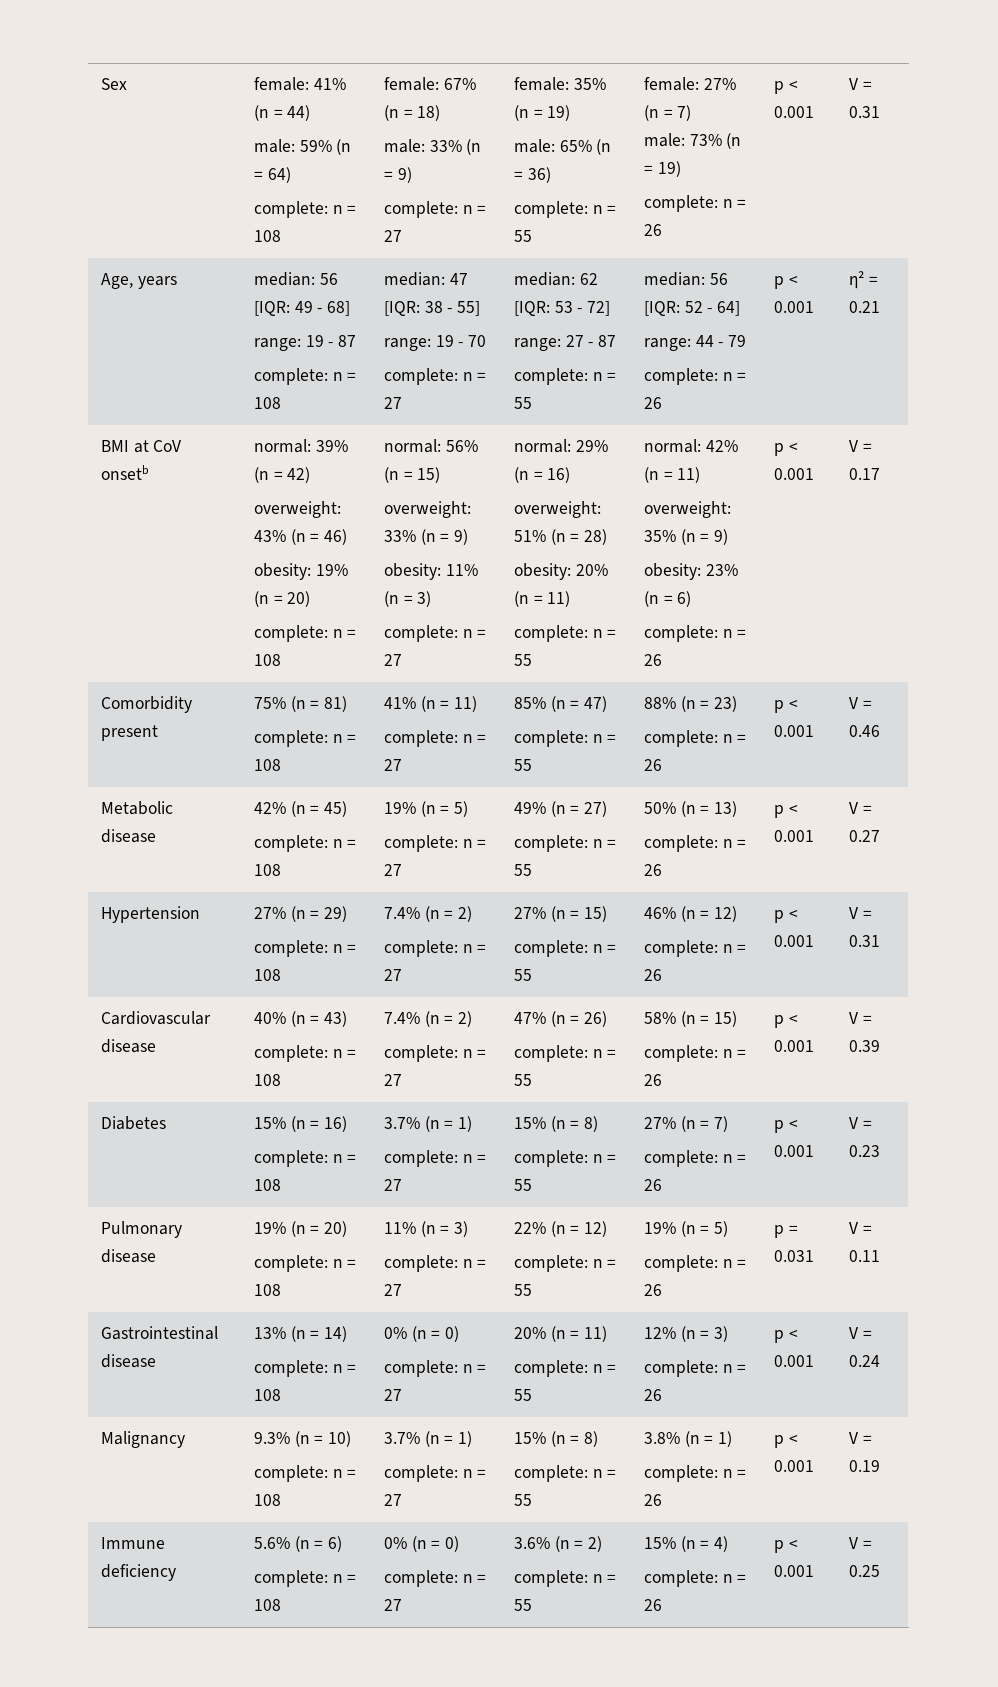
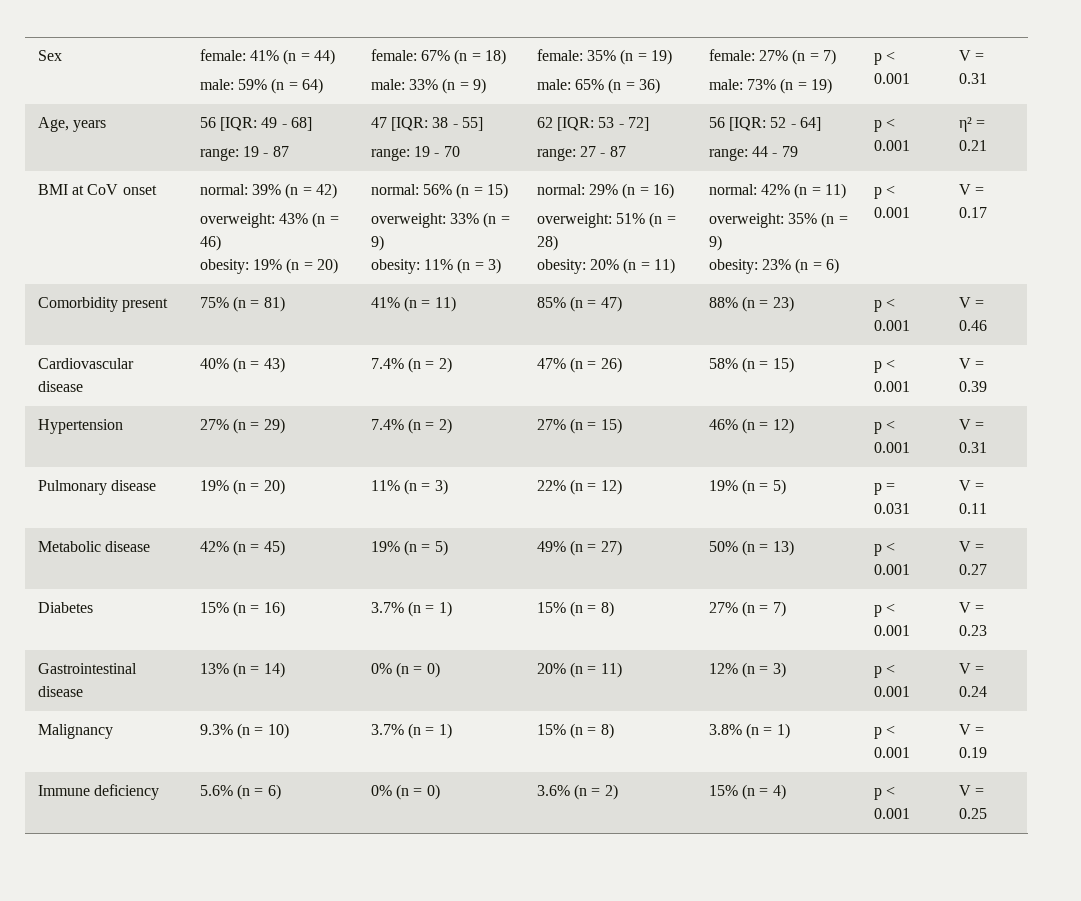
[253,201,357,218] [253,230,281,242] // complete: n = 108 -> (324, 86) none
[383,201,487,218] [383,230,402,242] // complete: n = 27 -> (487, 86) none
[513,201,617,218] [513,230,532,242] // complete: n = 55 -> (661, 86) none
[643,195,747,212] [643,224,662,236] // complete: n = 26 -> (833, 86) none
[253,272,315,286] median: -> (107, 126) none
[253,368,357,385] [253,397,281,409] [383,272,445,286] // complete: n = 108 | median: -> (289, 151) |
[383,368,487,385] [383,397,402,409] [513,272,575,286] // complete: n = 27 | median: -> (460, 151) |
[513,368,617,385] [513,397,532,409] [643,272,705,286] // complete: n = 55 | median: -> (626, 151) |
[643,368,747,385] [643,397,662,409] // complete: n = 26 -> (798, 151) none
[100,465,149,480] onsetb -> [122,185,157,195] onset
[253,625,357,642] [253,654,281,666] // complete: n = 108 -> (339, 266) none
[383,625,487,642] [383,654,402,666] // complete: n = 27 -> (502, 266) none
[513,625,617,642] [513,654,532,666] // complete: n = 55 -> (676, 266) none
[643,625,747,642] [643,654,662,666] // complete: n = 26 -> (840, 266) none
[253,730,357,747] [253,759,281,771] // complete: n = 108 -> (285, 304) none
[383,730,487,747] [383,759,402,771] // complete: n = 27 -> (456, 304) none
[513,730,617,747] [513,759,532,771] // complete: n = 55 -> (622, 304) none
[643,730,747,747] [643,759,662,771] // complete: n = 26 -> (794, 304) none
(880, 731) none -> [37,358,134,369] [37,381,83,392] [199,357,285,373] [370,357,452,373] [536,357,622,373] [708,357,794,373] [873,359,896,373] [873,381,910,392] [958,358,985,369] [958,381,987,392] [37,419,123,434] [199,418,285,434] [370,418,452,434] [536,418,622,434] [708,418,794,434] [873,420,896,434] [873,442,910,453] [958,419,985,430] [958,442,987,453] [37,480,157,495] [199,479,285,495] [370,479,448,495] [536,479,622,495] [708,479,786,495] [873,483,896,495] [873,503,910,514] [958,480,985,491] [958,503,987,514] // Cardiovascular disease | 40% (n = 43) | 7.4% (n = 2) | 47% (n = 26) | 58% (n = 15) | p < 0.001 | V = 0.39 // Hypertension | 27% (n = 29) | 7.4% (n = 2) | 27% (n = 15) | 46% (n = 12) | p < 0.001 | V = 0.31 // Pulmonary disease | 19% (n = 20) | 11% (n = 3) | 22% (n = 12) | 19% (n = 5) | p = 0.031 | V = 0.11
[253,835,357,852] [253,864,281,876] [383,801,469,817] [383,835,487,852] [383,864,402,876] // complete: n = 108 | 19% (n = 5) // complete: n = 27 -> [370,540,448,556] | 19% (n = 5)
[513,835,617,852] [513,864,532,876] // complete: n = 55 -> (622, 548) none
[643,835,747,852] [643,864,662,876] // complete: n = 26 -> (794, 548) none
[100,906,200,923] [253,906,348,922] [253,940,357,957] [253,969,281,981] [383,906,473,922] [383,940,487,957] [383,969,402,981] [513,906,608,922] [513,940,617,957] [513,969,532,981] [643,906,738,922] [643,940,747,957] [643,969,662,981] [773,909,798,923] [773,935,814,947] [848,907,872,919] [848,935,880,947] [100,1011,211,1025] [100,1039,156,1053] [253,1011,348,1027] [253,1045,357,1062] [253,1074,281,1086] [383,1011,473,1027] [383,1045,487,1062] [383,1074,402,1086] [513,1011,608,1027] [513,1045,617,1062] [513,1074,532,1086] [643,1011,738,1027] [643,1045,747,1062] [643,1074,662,1086] [773,1014,798,1028] [773,1040,814,1052] [848,1012,872,1024] [848,1040,880,1052] // Hypertension | 27% (n = 29) // complete: n = 108 | 7.4% (n = 2) // complete: n = 27 | 27% (n = 15) // complete: n = 55 | 46% (n = 12) // complete: n = 26 | p < 0.001 | V = 0.31 // Cardiovascular disease | 40% (n = 43) // complete: n = 108 | 7.4% (n = 2) // complete: n = 27 | 47% (n = 26) // complete: n = 55 | 58% (n = 15) // complete: n = 26 | p < 0.001 | V = 0.39 -> (987, 569) none
[253,1150,357,1167] [253,1179,281,1191] [383,1116,473,1132] [383,1150,487,1167] [383,1179,402,1191] [513,1116,599,1132] [513,1150,617,1167] [513,1179,532,1191] [643,1116,729,1132] [643,1150,747,1167] [643,1179,662,1191] // complete: n = 108 | 3.7% (n = 1) // complete: n = 27 | 15% (n = 8) // complete: n = 55 | 27% (n = 7) // complete: n = 26 -> [370,601,452,617] [536,601,614,617] [708,601,786,617] | 3.7% (n = 1) | 15% (n = 8) | 27% (n = 7)
[100,1221,182,1238] [100,1249,156,1263] [253,1221,348,1237] [253,1255,357,1272] [253,1284,281,1296] [383,1221,469,1237] [383,1255,487,1272] [383,1284,402,1296] [513,1221,608,1237] [513,1255,617,1272] [513,1284,532,1296] [643,1221,729,1237] [643,1255,747,1272] [643,1284,662,1296] [773,1225,798,1238] [773,1250,814,1262] [848,1222,872,1234] [848,1250,880,1262] // Pulmonary disease | 19% (n = 20) // complete: n = 108 | 11% (n = 3) // complete: n = 27 | 22% (n = 12) // complete: n = 55 | 19% (n = 5) // complete: n = 26 | p = 0.031 | V = 0.11 -> (987, 630) none
[253,1360,357,1377] [253,1389,281,1401] [383,1326,460,1342] [383,1360,487,1377] [383,1389,402,1401] [513,1326,608,1342] [513,1360,617,1377] [513,1389,532,1401] // complete: n = 108 | 0% (n = 0) // complete: n = 27 | 20% (n = 11) // complete: n = 55 -> [370,662,440,678] [536,662,622,678] | 0% (n = 0) | 20% (n = 11)
[643,1360,747,1377] [643,1389,662,1401] // complete: n = 26 -> (786, 670) none
[253,1465,357,1482] [253,1494,281,1506] [383,1431,473,1447] [383,1465,487,1482] [383,1494,402,1506] [513,1431,599,1447] [513,1465,617,1482] [513,1494,532,1506] // complete: n = 108 | 3.7% (n = 1) // complete: n = 27 | 15% (n = 8) // complete: n = 55 -> [370,723,452,739] [536,723,614,739] | 3.7% (n = 1) | 15% (n = 8)
[643,1465,747,1482] [643,1494,662,1506] // complete: n = 26 -> (790, 731) none
[253,1570,357,1587] [253,1599,281,1611] [383,1536,460,1552] [383,1570,487,1587] [383,1599,402,1611] // complete: n = 108 | 0% (n = 0) // complete: n = 27 -> [370,784,440,800] | 0% (n = 0)
[513,1570,617,1587] [513,1599,532,1611] // complete: n = 55 -> (618, 792) none
[643,1570,747,1587] [643,1599,662,1611] // complete: n = 26 -> (786, 792) none

